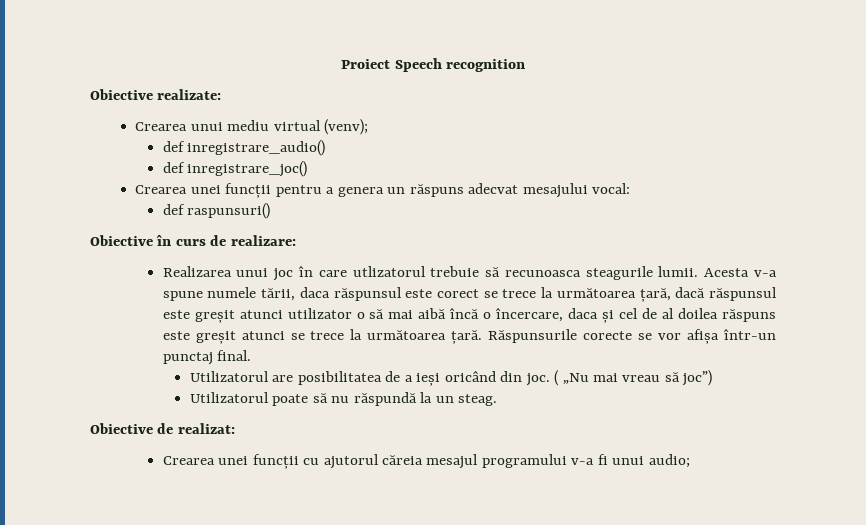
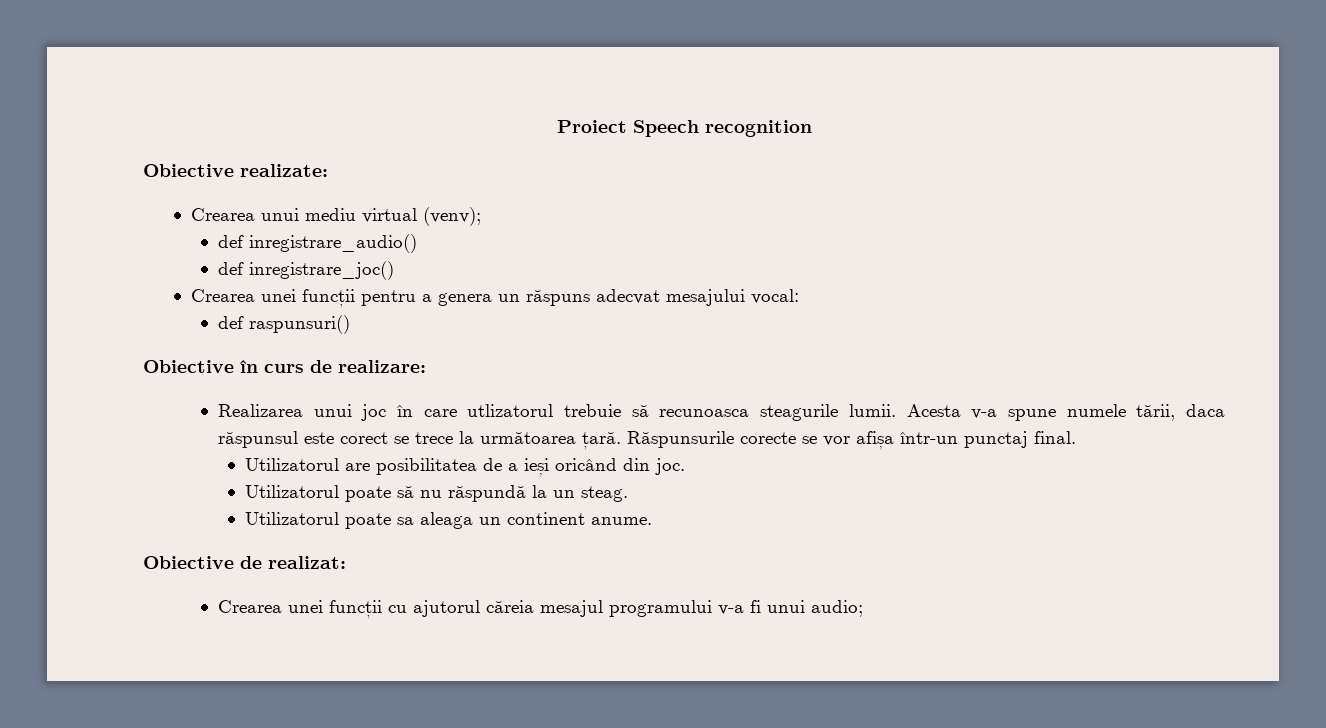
[639,287,778,302] [162,308,776,323] [162,329,447,344] țară, dacă răspunsul este greșit atunci utilizator o să mai aibă încă o încercare, daca și cel de al doilea răspuns este greșit atunci se trece la următoarea -> (576, 438) none
[554,370,713,386] ( „Nu mai vreau să joc”) -> (685, 466) none
(498, 400) none -> [244,512,652,529] // Utilizatorul poate sa aleaga un continent anume.

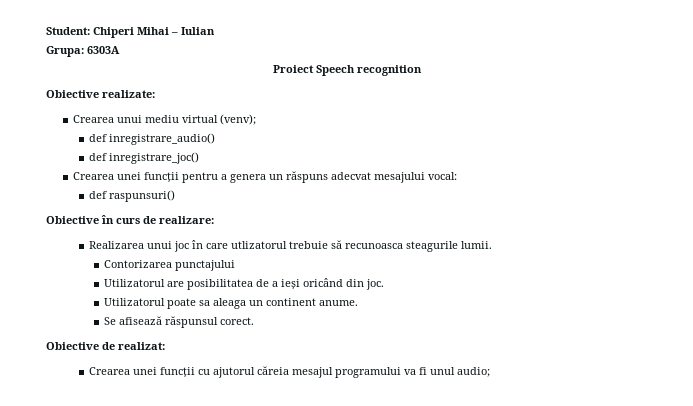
(556, 126) none -> [46,27,215,38] [46,46,120,57] Student: Chiperi Mihai – Iulian // Grupa: 6303A //
[906,404,1226,421] [217,431,1076,450] Acesta v-a spune numele tării, daca răspunsul este corect se trece la următoarea țară. Răspunsurile corecte se vor afișa într-un punctaj final. -> [103,260,235,271] // Contorizarea punctajului
[244,485,628,502] // Utilizatorul poate să nu răspundă la un steag. -> (384, 284) none
(652, 521) none -> [103,316,254,328] // Se afisează răspunsul corect.
[717,600,805,615] v-a fi unui -> [403,367,455,375] va fi unul

